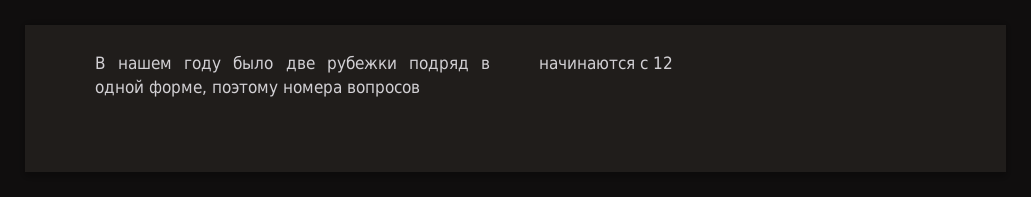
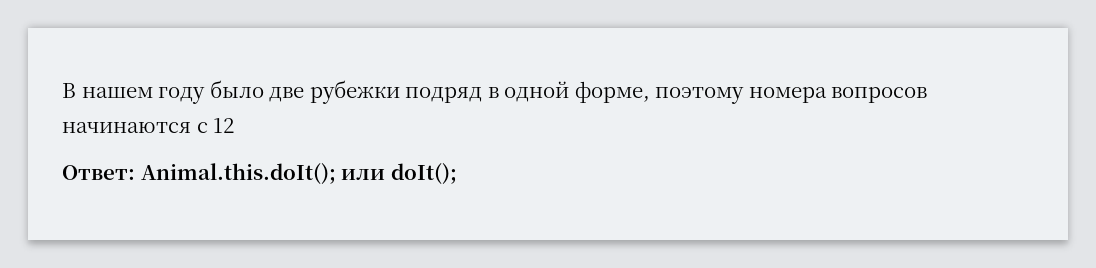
(673, 62) none -> [62,163,457,185] // Ответ: Animal.this.doIt(); или doIt();

